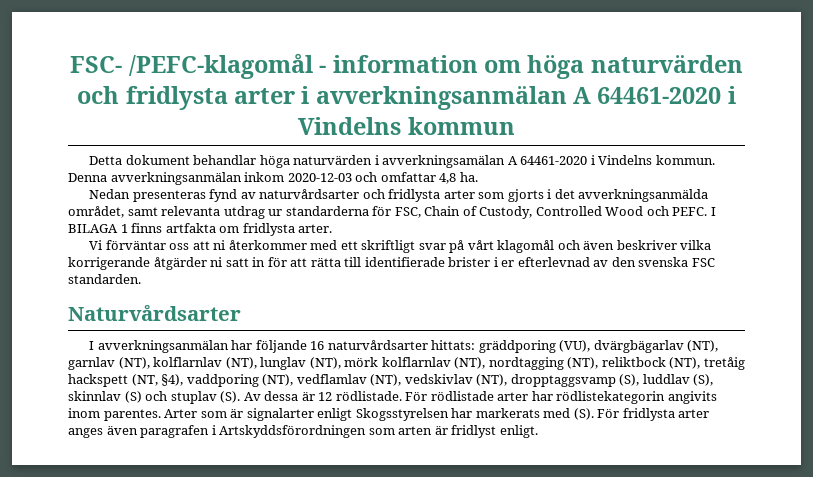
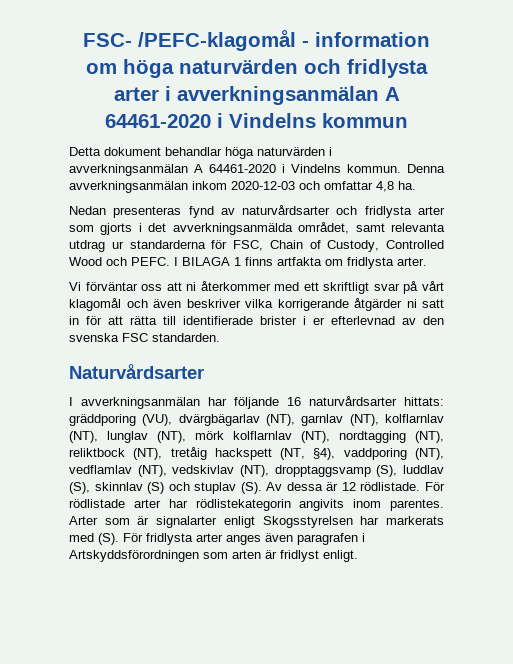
[382,155,506,168] avverkningsamälan -> [69,164,188,176] avverkningsanmälan

